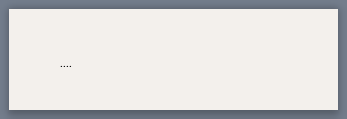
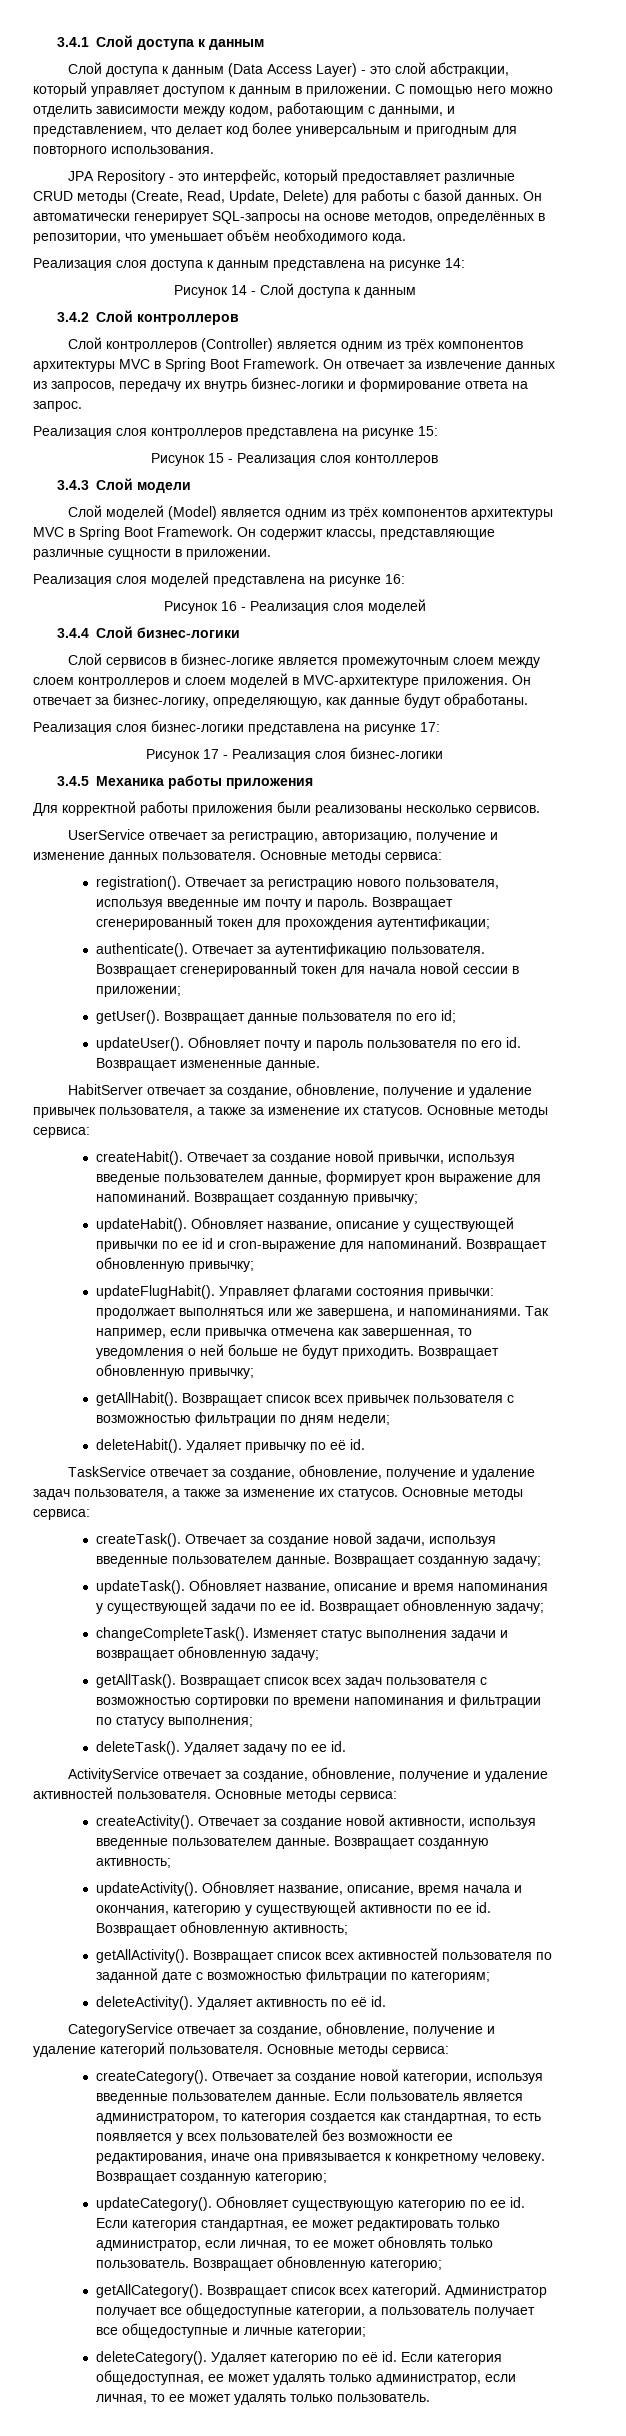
[60,65,72,67] .... -> [56,35,264,50] [68,62,510,77] [33,82,553,97] [33,102,455,117] [33,122,517,137] [33,146,214,157] [68,169,516,184] [33,189,542,204] [33,211,545,224] [33,229,406,244] [33,258,465,271] [173,283,416,298] [56,310,239,325] [68,337,524,352] [33,358,555,372] [33,377,528,392] [33,401,82,412] [33,426,438,439] [151,453,438,466] [56,478,191,493] [68,505,554,520] [33,526,495,540] [33,549,271,560] [33,572,405,587] [163,599,426,614] [56,626,240,638] [68,653,541,668] [33,673,531,688] [33,693,528,708] [33,720,440,735] [146,747,443,762] [56,775,313,789] [33,801,540,816] [68,829,499,843] [33,850,442,863] [95,876,499,890] [95,897,453,910] [95,915,490,930] [95,943,485,957] [95,962,519,977] [95,986,181,997] [95,1010,456,1024] [95,1036,521,1051] [95,1058,320,1071] [68,1083,533,1098] [33,1105,548,1118] [33,1127,90,1138] [95,1150,515,1165] [95,1171,541,1185] [95,1190,418,1205] [95,1217,514,1232] [95,1237,547,1252] [95,1257,254,1272] [95,1285,494,1299] [95,1306,549,1319] [95,1328,472,1339] [95,1344,499,1359] [95,1364,254,1379] [95,1392,514,1406] [95,1412,390,1426] [95,1439,365,1453] [68,1465,536,1480] [33,1487,523,1500] [33,1509,90,1520] [95,1532,496,1547] [95,1554,541,1567] [95,1579,548,1594] [95,1599,544,1614] [95,1627,508,1641] [95,1646,319,1661] [95,1674,487,1688] [95,1694,541,1708] [95,1717,253,1728] [95,1741,346,1755] [68,1767,549,1782] [33,1787,397,1802] [95,1814,536,1829] [95,1836,489,1849] [95,1858,171,1868] [95,1881,522,1896] [95,1901,491,1916] [95,1921,348,1936] [95,1948,552,1963] [95,1968,490,1983] [95,1996,386,2010] [68,2022,496,2037] [33,2042,449,2057] [95,2069,543,2084] [95,2091,523,2104] [95,2113,541,2124] [95,2129,453,2144] [95,2153,545,2164] [95,2171,327,2184] [95,2196,525,2211] [95,2218,500,2231] [95,2236,493,2251] [95,2256,442,2271] [95,2283,547,2298] [95,2303,535,2318] [95,2323,366,2338] [95,2351,502,2365] [95,2370,516,2385] [95,2394,430,2405] 3.4.1 Слой доступа к данным // Слой доступа к данным (Data Access Layer) - это слой абстракции, который управляет доступом к данным в приложении. С помощью него можно отделить зависимости между кодом, работающим с данными, и представлением, что делает код более универсальным и пригодным для повторного использования. // JPA Repository - это интерфейс, который предоставляет различные CRUD методы (Create, Read, Update, Delete) для работы с базой данных. Он автоматически генерирует SQL-запросы на основе методов, определённых в репозитории, что уменьшает объём необходимого кода. // Реализация слоя доступа к данным представлена на рисунке 14: // Рисунок 14 - Слой доступа к данным // 3.4.2 Слой контроллеров // Слой контроллеров (Controller) является одним из трёх компонентов архитектуры MVC в Spring Boot Framework. Он отвечает за извлечение данных из запросов, передачу их внутрь бизнес-логики и формирование ответа на запрос. // Реализация слоя контроллеров представлена на рисунке 15: // Рисунок 15 - Реализация слоя контоллеров // 3.4.3 Слой модели // Слой моделей (Model) является одним из трёх компонентов архитектуры MVC в Spring Boot Framework. Он содержит классы, представляющие различные сущности в приложении. // Реализация слоя моделей представлена на рисунке 16: // Рисунок 16 - Реализация слоя моделей // 3.4.4 Слой бизнес-логики // Слой сервисов в бизнес-логике является промежуточным слоем между слоем контроллеров и слоем моделей в MVC-архитектуре приложения. Он отвечает за бизнес-логику, определяющую, как данные будут обработаны. // Реализация слоя бизнес-логики представлена на рисунке 17: // Рисунок 17 - Реализация слоя бизнес-логики // 3.4.5 Механика работы приложения // Для корректной работы приложения были реализованы несколько сервисов. // UserService отвечает за регистрацию, авторизацию, получение и изменение данных пользователя. Основные методы сервиса: // registration(). Отвечает за регистрацию нового пользователя, используя введенные им почту и пароль. Возвращает сгенерированный токен для прохождения аутентификации; // authenticate(). Отвечает за аутентификацию пользователя. Возвращает сгенерированный токен для начала новой сессии в приложении; // getUser(). Возвращает данные пользователя по его id; // updateUser(). Обновляет почту и пароль пользователя по его id. Возвращает измененные данные. // HabitServer отвечает за создание, обновление, получение и удаление привычек пользователя, а также за изменение их статусов. Основные методы сервиса: // createHabit(). Отвечает за создание новой привычки, используя введеные пользователем данные, формирует крон выражение для напоминаний. Возвращает созданную привычку; // updateHabit(). Обновляет название, описание у существующей привычки по ее id и cron-выражение для напоминаний. Возвращает обновленную привычку; // updateFlugHabit(). Управляет флагами состояния привычки: продолжает выполняться или же завершена, и напоминаниями. Так например, если привычка отмечена как завершенная, то уведомления о ней больше не будут приходить. Возвращает обновленную привычку; // getAllHabit(). Возвращает список всех привычек пользователя с возможностью фильтрации по дням недели; // deleteHabit(). Удаляет привычку по её id. // TaskService отвечает за создание, обновление, получение и удаление задач пользователя, а также за изменение их статусов. Основные методы сервиса: // createTask(). Отвечает за создание новой задачи, используя введенные пользователем данные. Возвращает созданную задачу; // updateTask(). Обновляет название, описание и время напоминания у существующей задачи по ее id. Возвращает обновленную задачу; // changeCompleteTask(). Изменяет статус выполнения задачи и возвращает обновленную задачу; // getAllTask(). Возвращает список всех задач пользователя с возможностью сортировки по времени напоминания и фильтрации по статусу выполнения; // deleteTask(). Удаляет задачу по ее id. // ActivityService отвечает за создание, обновление, получение и удаление активностей пользователя. Основные методы сервиса: // createActivity(). Отвечает за создание новой активности, используя введенные пользователем данные. Возвращает созданную активность; // updateActivity(). Обновляет название, описание, время начала и окончания, категорию у существующей активности по ее id. Возвращает обновленную активность; // getAllActivity(). Возвращает список всех активностей пользователя по заданной дате с возможностью фильтрации по категориям; // deleteActivity(). Удаляет активность по её id. // CategoryService отвечает за создание, обновление, получение и удаление категорий пользователя. Основные методы сервиса: // createCategory(). Отвечает за создание новой категории, используя введенные пользователем данные. Если пользователь является администратором, то категория создается как стандартная, то есть появляется у всех пользователей без возможности ее редактирования, иначе она привязывается к конкретному человеку. Возвращает созданную категорию; // updateCategory(). Обновляет существующую категорию по ее id. Если категория стандартная, ее может редактировать только администратор, если личная, то ее может обновлять только пользователь. Возвращает обновленную категорию; // getAllCategory(). Возвращает список всех категорий. Администратор получает все общедоступные категории, а пользователь получает все общедоступные и личные категории; // deleteCategory(). Удаляет категорию по её id. Если категория общедоступная, ее может удалять только администратор, если личная, то ее может удалять только пользователь.

